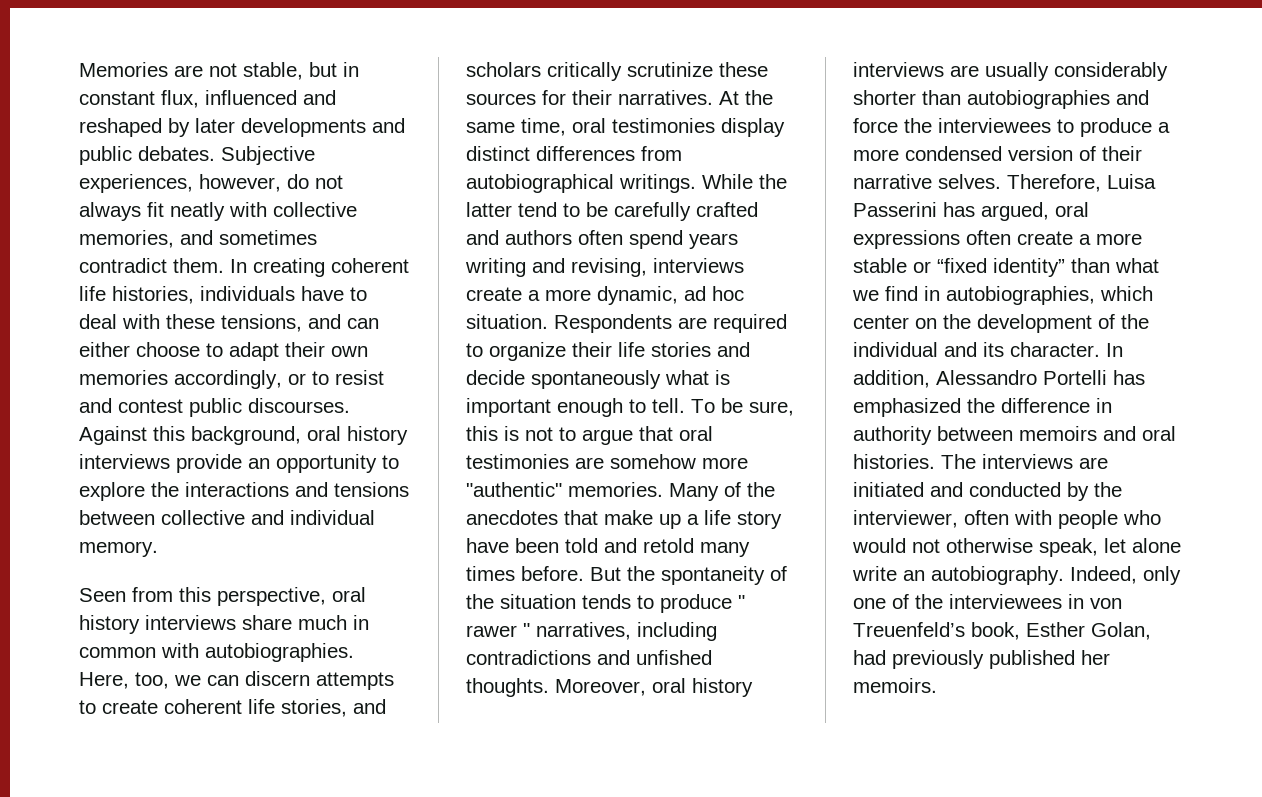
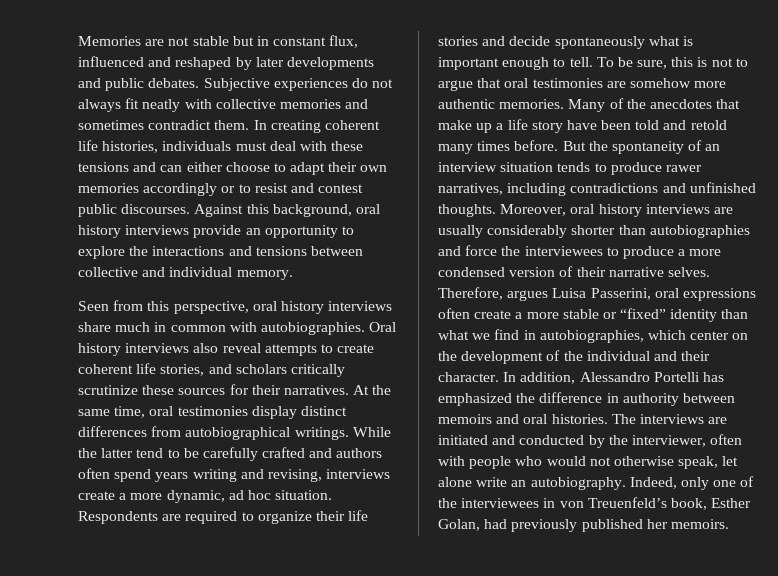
[243,62,303,80] stable, -> [192,36,229,46] stable
[79,174,281,193] experiences, however, -> [273,78,348,91] experiences
[79,230,174,248] memories, -> [279,99,341,109] memories
[301,286,367,301] have to -> [235,142,267,151] must
[221,314,302,332] tensions, -> [78,162,129,172] tensions
[174,370,282,389] accordingly, -> [143,183,218,196] accordingly
[79,671,310,689] Here, too, we can discern -> [369,322,397,332] [78,343,261,356] Oral history interviews also reveal
[466,482,562,497] "authentic" -> [438,99,495,109] authentic
[466,594,494,609] the -> [705,144,721,151] [438,162,497,172] an interview
[738,595,745,609] [466,623,530,637] " rawer " -> [665,165,702,172] rawer
[636,650,712,665] unfished -> [689,182,756,193] unfinished
[1107,174,1156,189] [853,202,1049,221] Luisa Passerini has argued, -> [507,288,651,301] argues Luisa Passerini,
[937,258,1065,277] “fixed identity” -> [620,308,718,322] “fixed” identity
[983,342,1004,357] its -> [681,351,711,361] their

